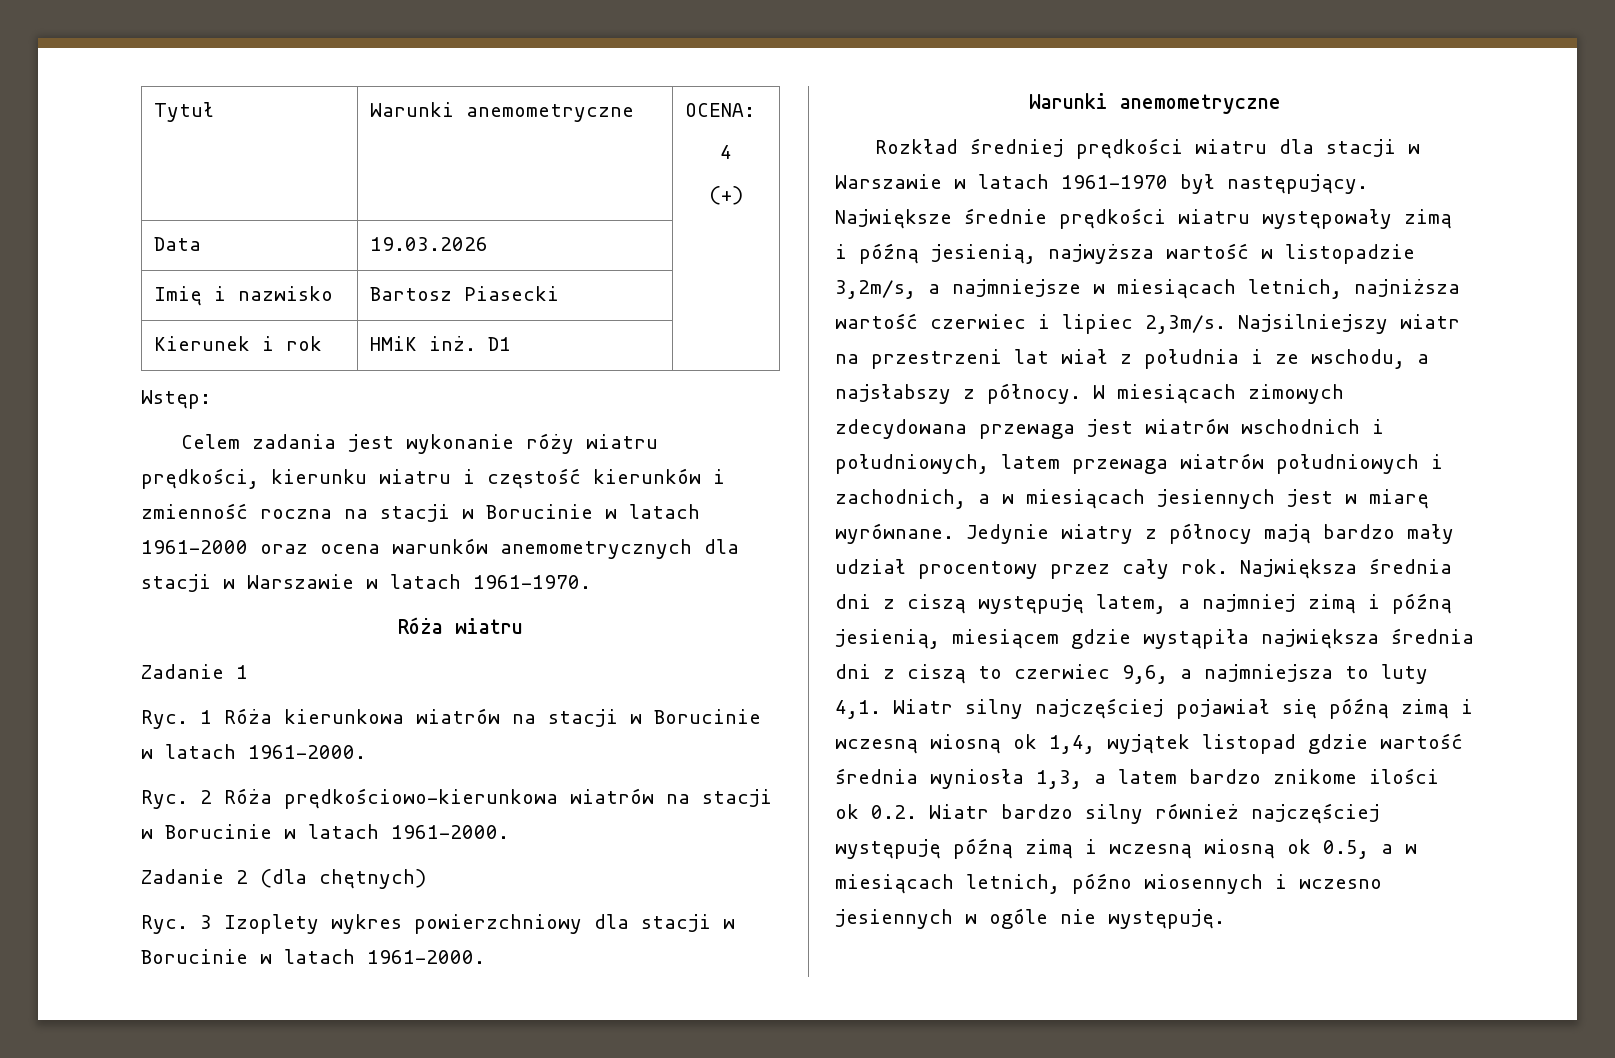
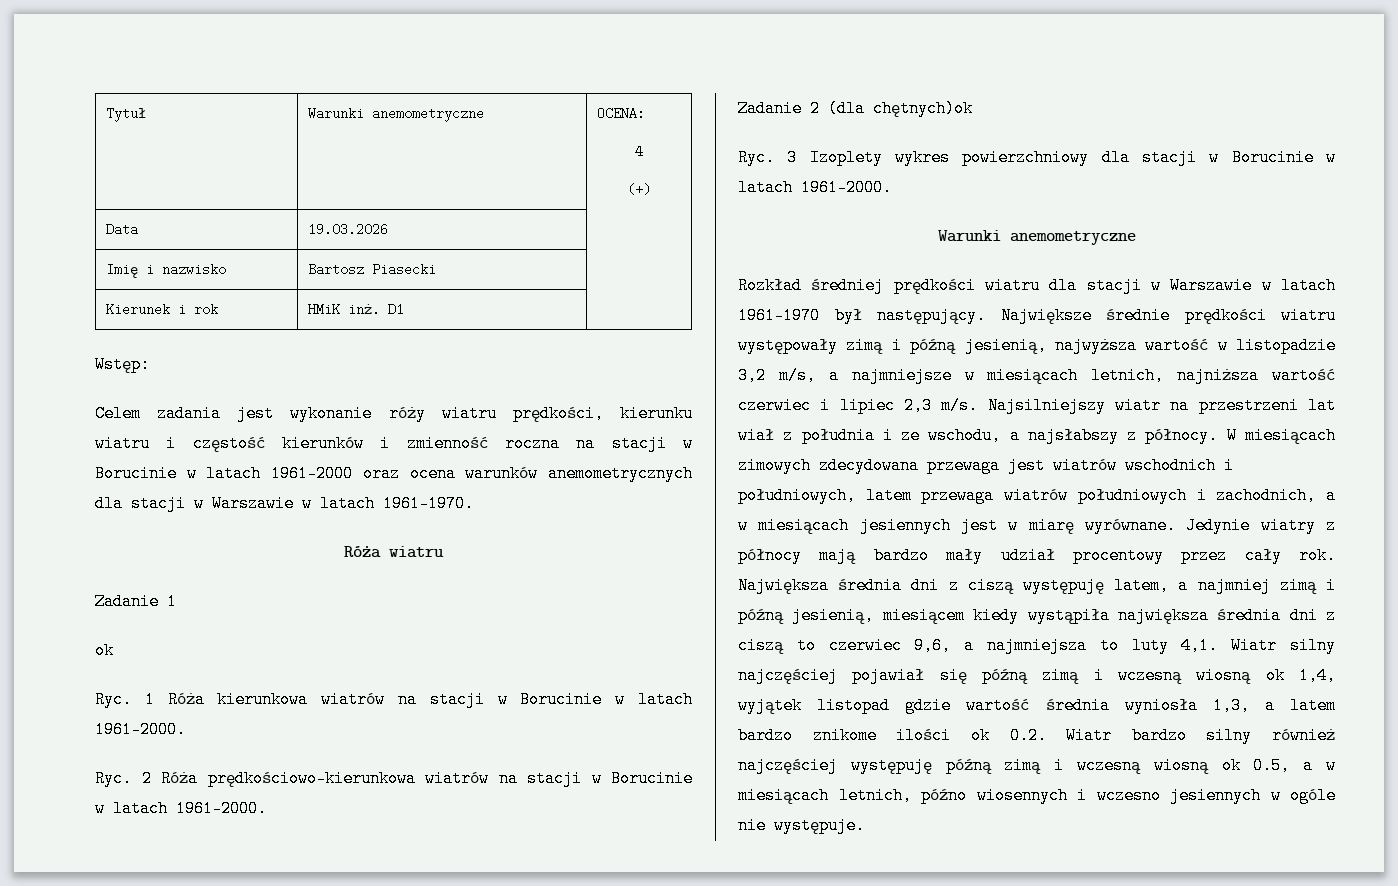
(248, 672) none -> [95,642,114,659] // ok
[319,869,426,889] chętnych) -> [873,100,973,117] chętnych)ok
[835,280,916,299] 3,2m/s, -> [738,367,816,384] 3,2 m/s,
[1145,315,1226,334] 2,3m/s. -> [904,397,979,414] 2,3 m/s.
[1071,629,1131,649] gdzie -> [973,607,1020,624] kiedy
[1108,909,1225,929] występuję. -> [774,817,865,834] występuje.

